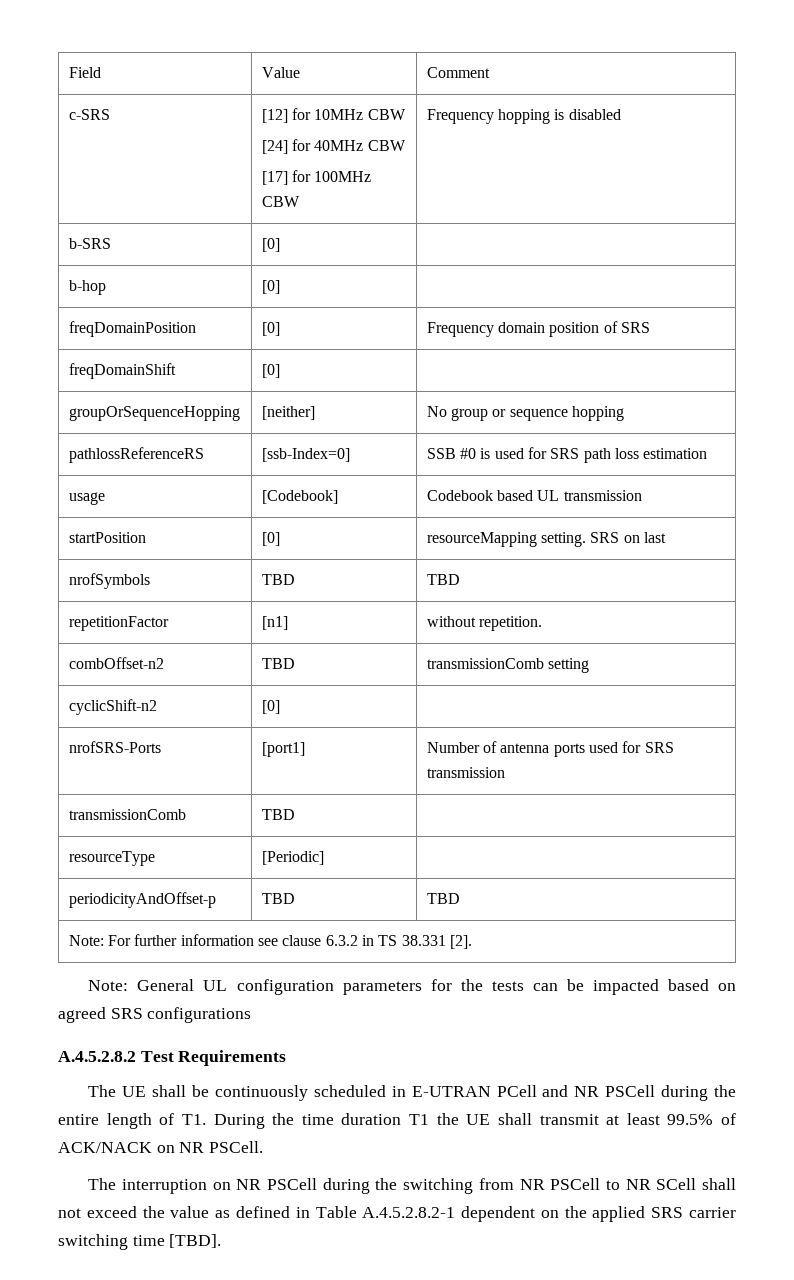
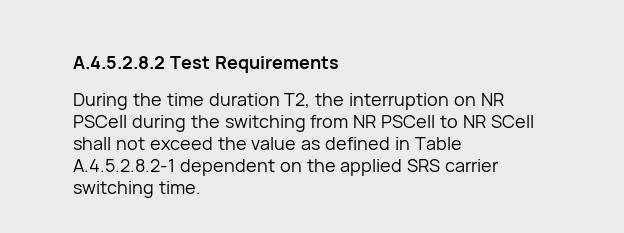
[68,67,101,78] [261,67,300,78] [426,67,490,78] [68,109,110,120] [261,108,406,123] [261,139,406,154] [261,170,372,185] [261,196,300,207] [426,109,621,124] [68,238,111,249] [261,238,280,252] [68,280,106,295] [261,280,280,294] [68,321,196,337] [261,322,280,336] [426,321,651,337] [68,363,176,379] [261,364,280,378] [68,406,240,421] [261,406,315,420] [426,406,625,421] [68,447,204,463] [261,448,350,462] [426,447,708,463] [68,492,105,505] [261,490,338,504] [426,490,642,501] [68,532,146,543] [261,532,280,546] [426,532,667,547] [68,573,150,589] [261,574,295,585] [426,574,460,585] [68,616,169,631] [261,616,288,630] [426,616,543,631] [68,657,164,669] [261,658,295,669] [426,658,590,673] [68,699,157,715] [261,700,280,714] [68,741,161,753] [261,742,305,757] [426,741,674,757] [426,767,505,778] [68,809,186,820] [261,809,295,820] [68,851,155,866] [261,851,324,865] [68,892,216,908] [261,893,295,904] [426,893,460,904] [68,934,472,949] [88,979,736,995] [58,1007,252,1023] [58,1050,287,1066] [88,1085,737,1101] [58,1113,736,1129] [58,1141,264,1153] [88,1178,117,1190] Field | Value | Comment // c-SRS | [12] for 10MHz CBW // [24] for 40MHz CBW // [17] for 100MHz CBW | Frequency hopping is disabled // b-SRS | [0] | // b-hop | [0] | // freqDomainPosition | [0] | Frequency domain position of SRS // freqDomainShift | [0] | // groupOrSequenceHopping | [neither] | No group or sequence hopping // pathlossReferenceRS | [ssb-Index=0] | SSB #0 is used for SRS path loss estimation // usage | [Codebook] | Codebook based UL transmission // startPosition | [0] | resourceMapping setting. SRS on last // nrofSymbols | TBD | TBD // repetitionFactor | [n1] | without repetition. // combOffset-n2 | TBD | transmissionComb setting // cyclicShift-n2 | [0] | // nrofSRS-Ports | [port1] | Number of antenna ports used for SRS transmission // transmissionComb | TBD | // resourceType | [Periodic] | // periodicityAndOffset-p | TBD | TBD // Note: For further information see clause 6.3.2 in TS 38.331 [2]. // Note: General UL configuration parameters for the tests can be impacted based on agreed SRS configurations // A.4.5.2.8.2 Test Requirements // The UE shall be continuously scheduled in E-UTRAN PCell and NR PSCell during the entire length of T1. During the time duration T1 the UE shall transmit at least 99.5% of ACK/NACK on NR PSCell. // The -> [73,56,339,73] [73,93,345,110] A.4.5.2.8.2 Test Requirements // During the time duration T2, the
[132,1234,222,1248] time [TBD]. -> [158,181,201,194] time.

